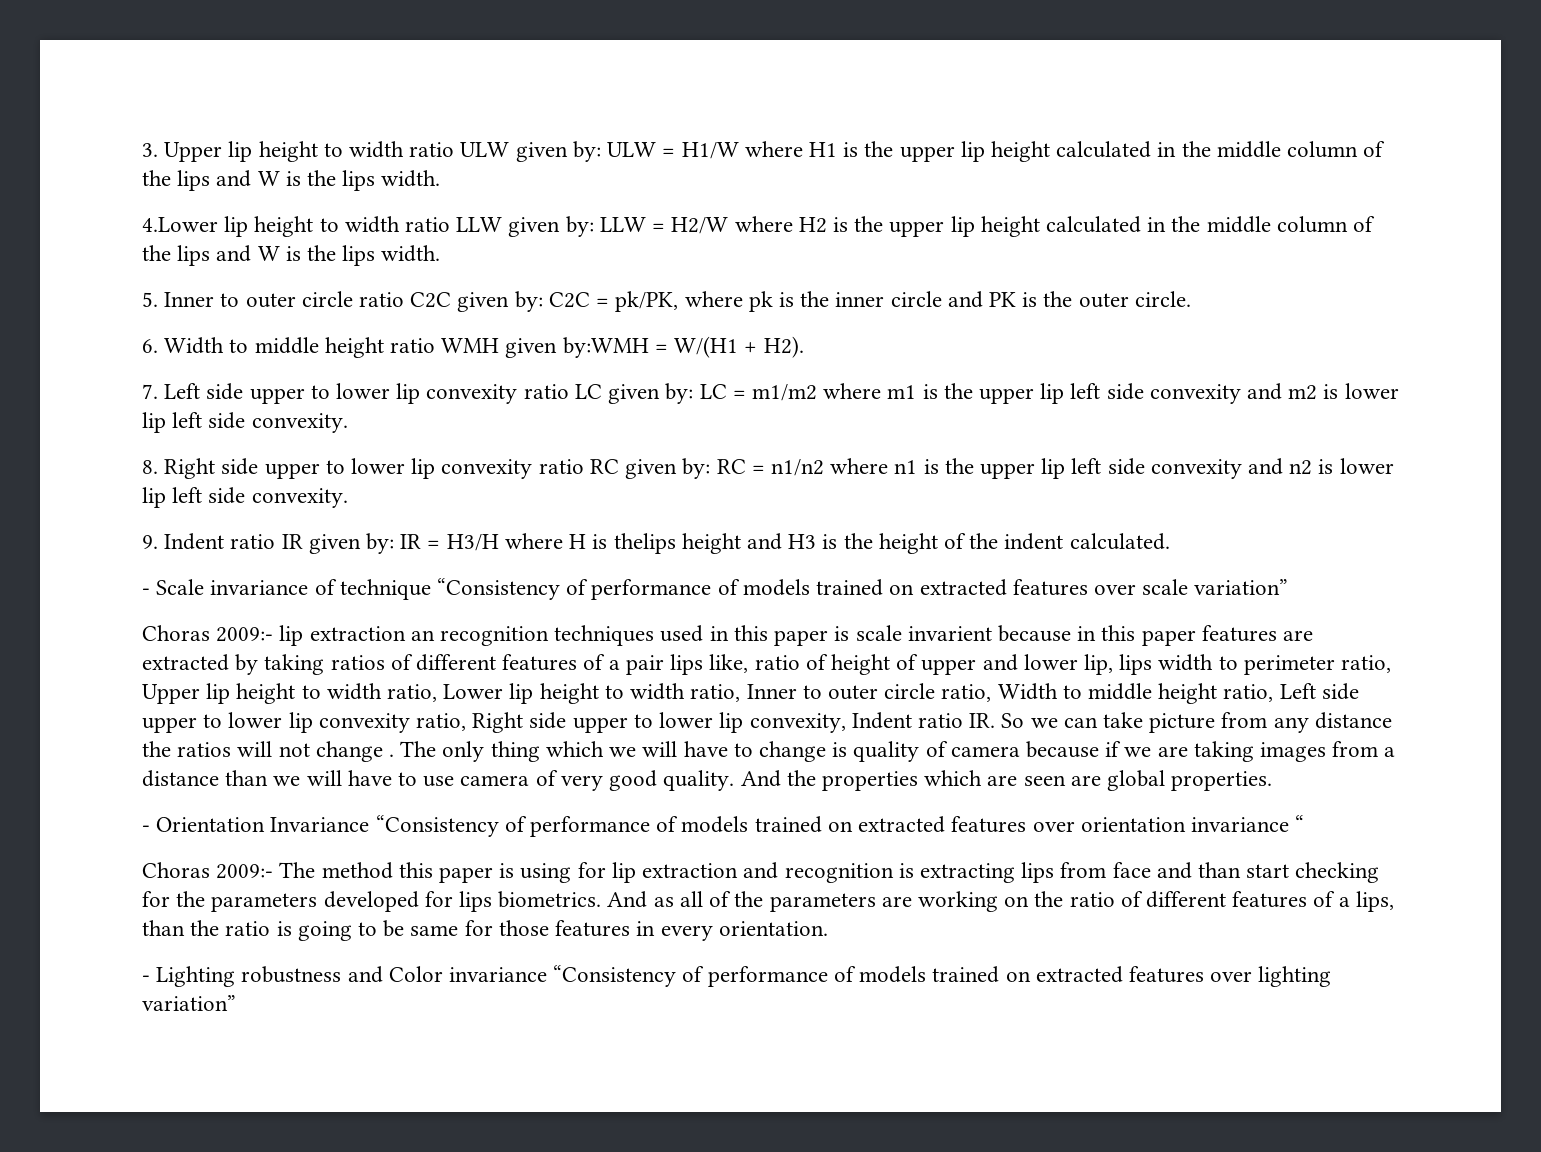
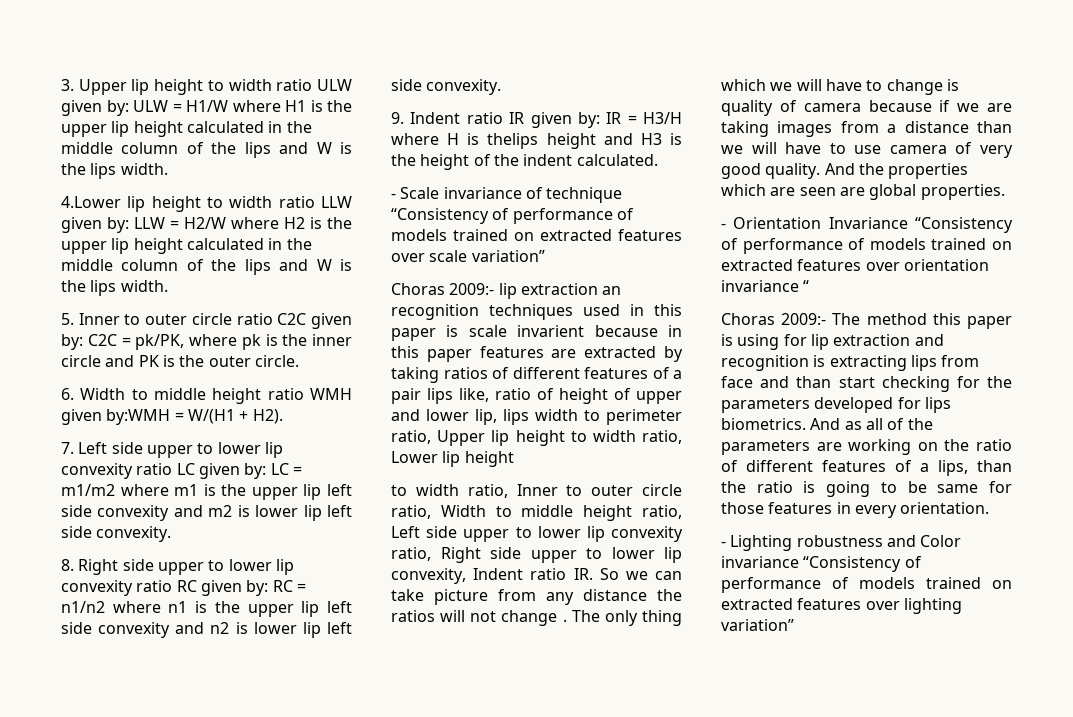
(599, 693) none -> (514, 459) //

